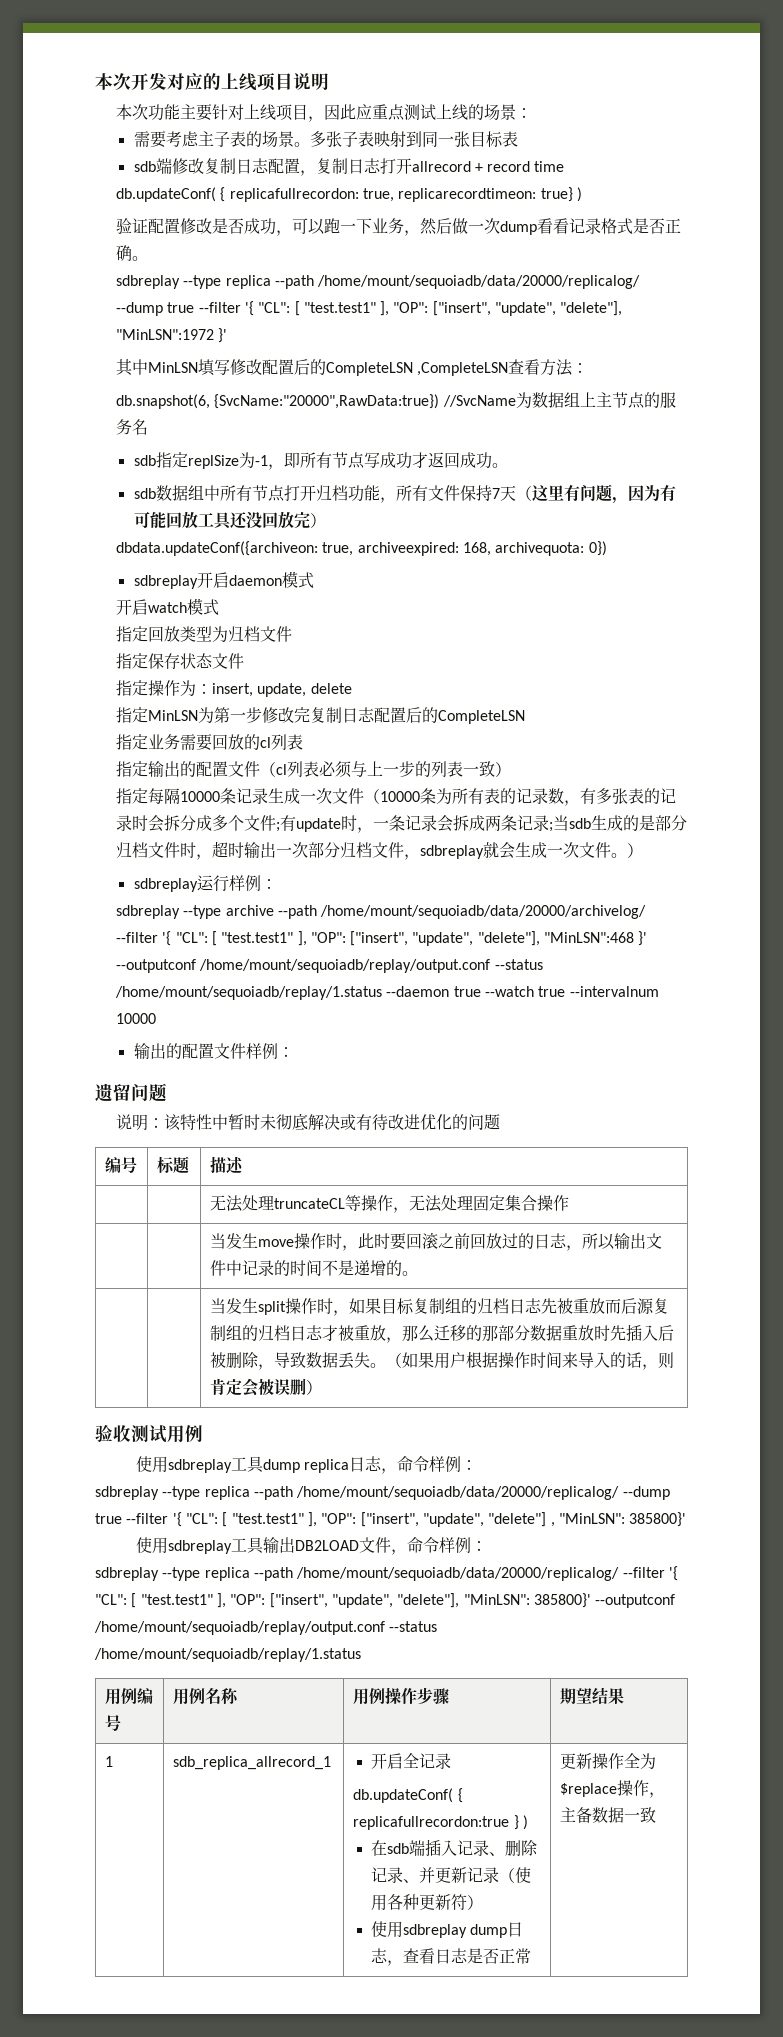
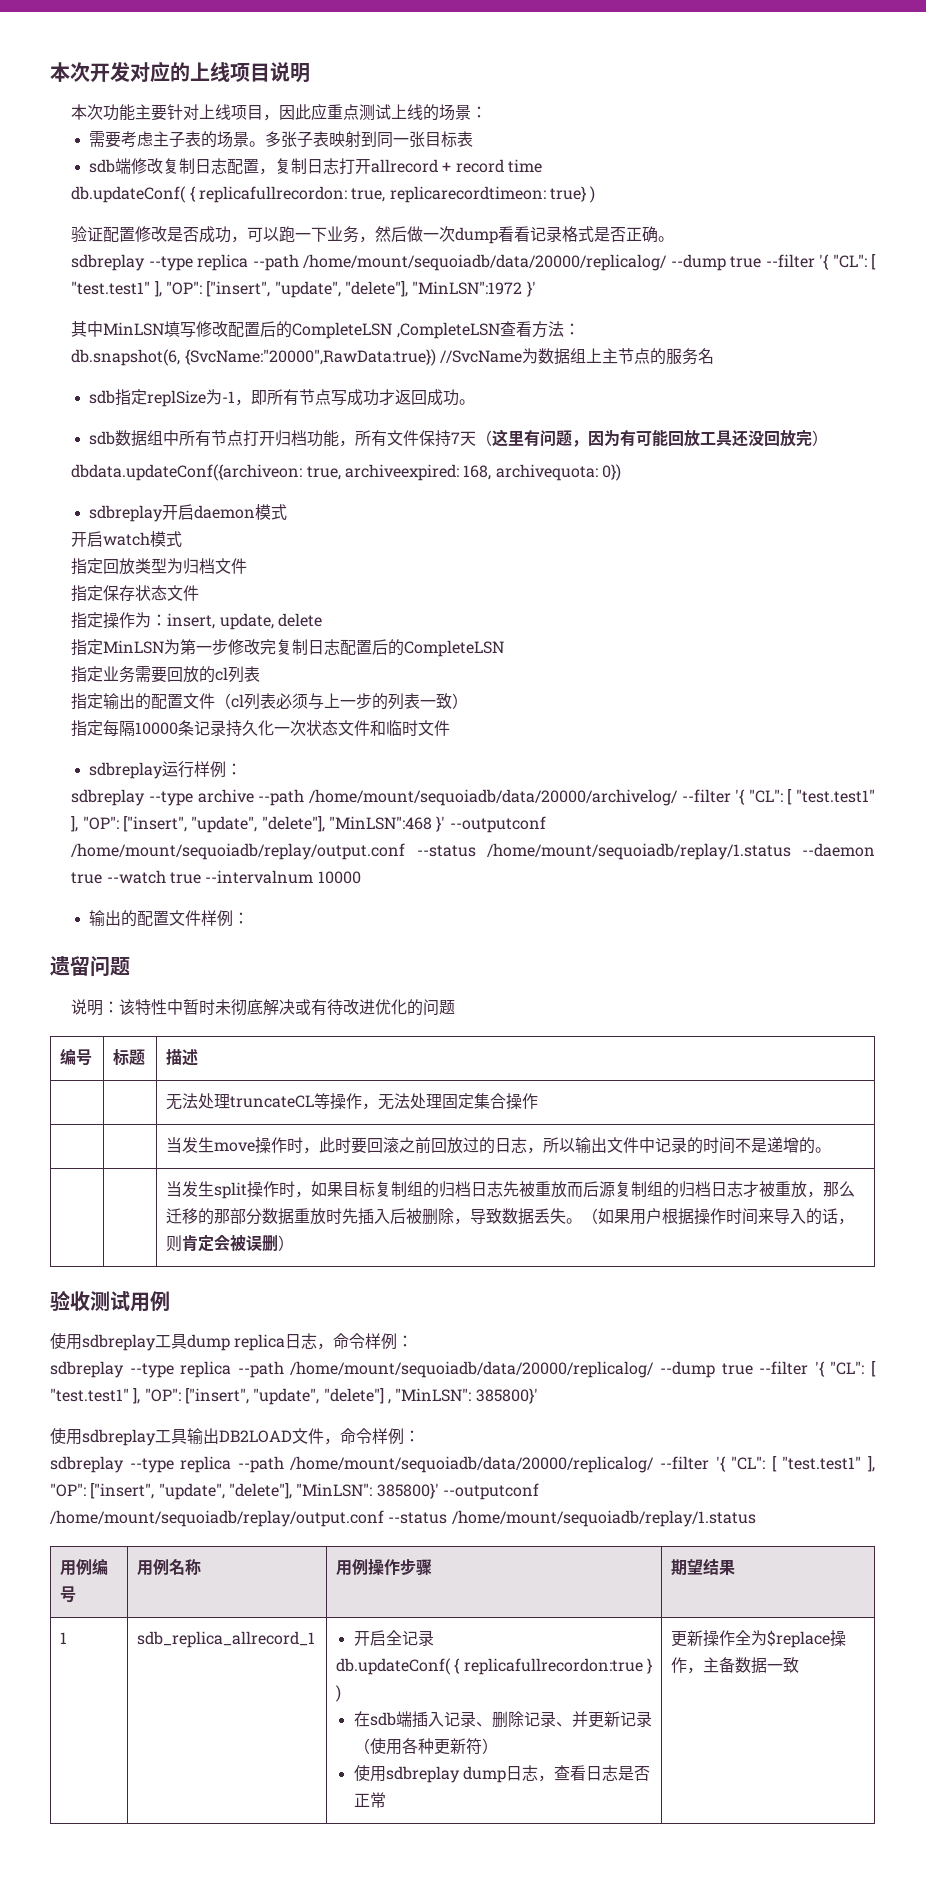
[267,788,676,806] [115,815,687,833] [115,841,643,860] 生成一次文件（10000条为所有表的记录数，有多张表的记录时会拆分成多个文件;有update时，一条记录会拆成两条记录;当sdb生成的是部分归档文件时，超时输出一次部分归档文件，sdbreplay就会生成一次文件。） -> [226,720,451,737] 持久化一次状态文件和临时文件

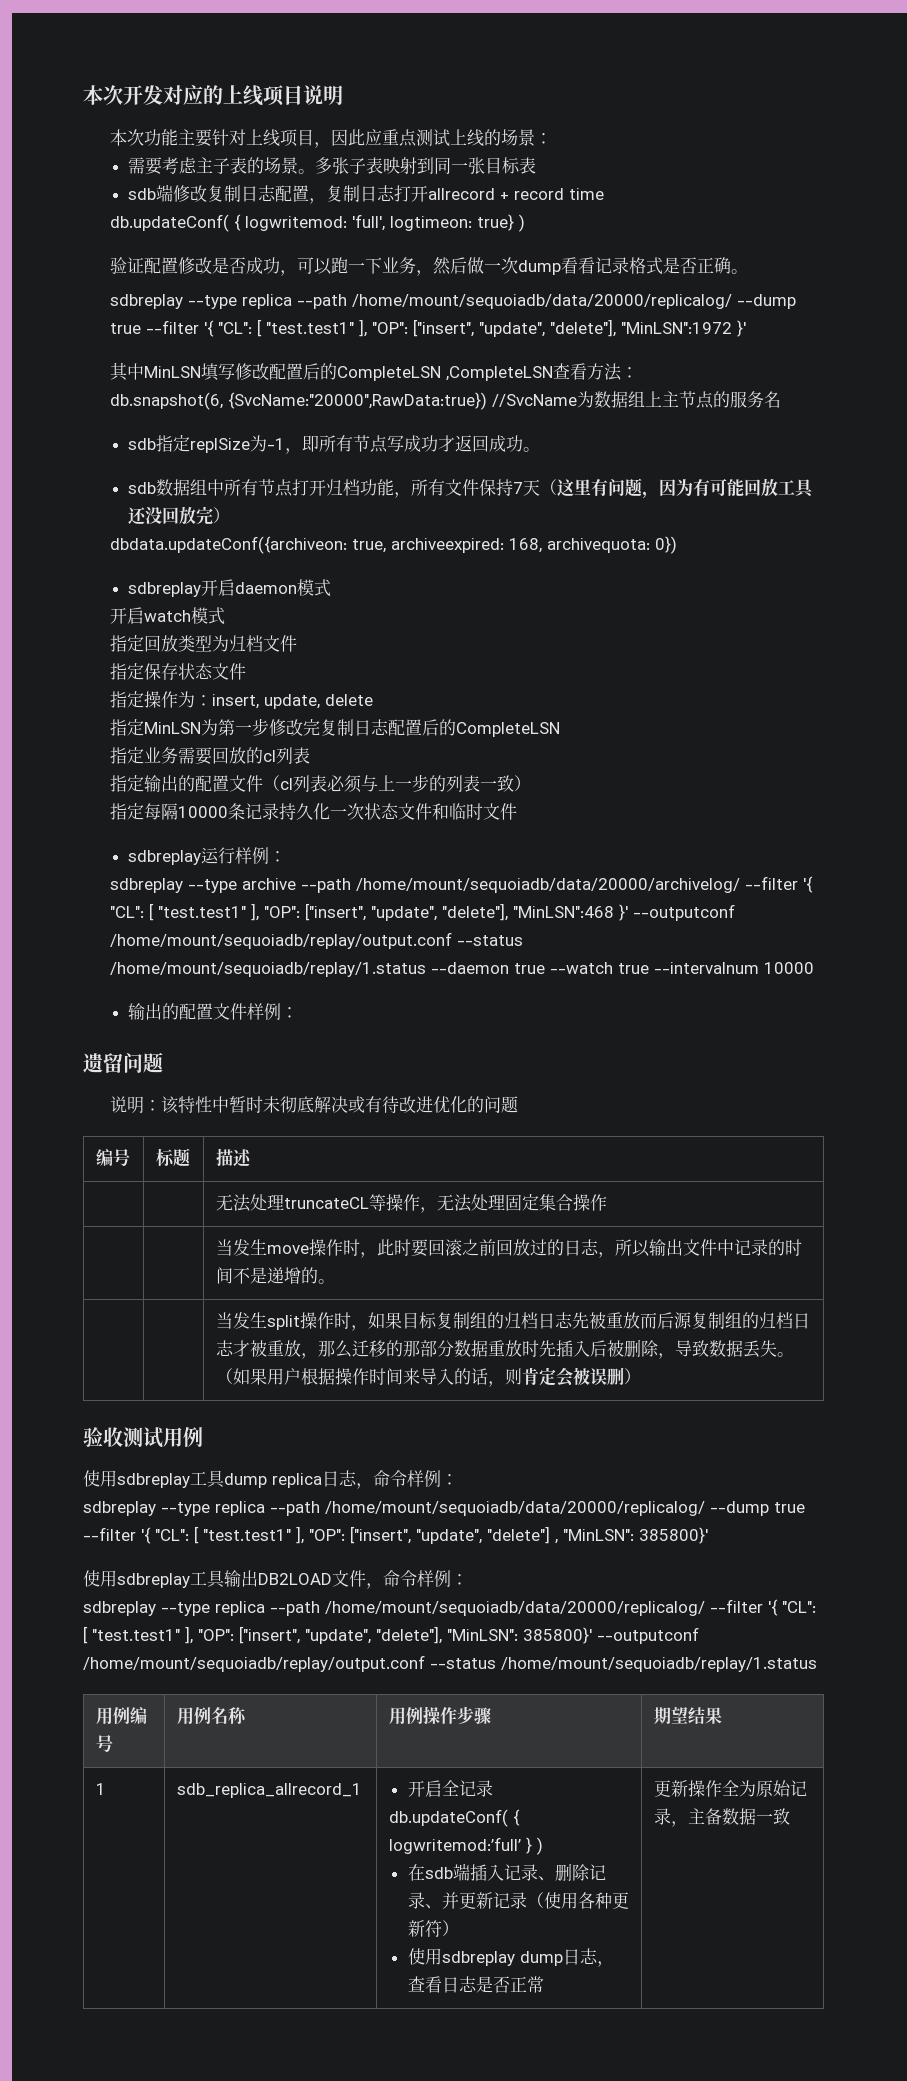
[199,186,546,203] replicafullrecordon: true, replicarecordtimeon: -> [244,214,472,231] logwritemod: 'full', logtimeon:
[463,1658,643,1675] replicafullrecordon:true -> [388,1837,521,1854] logwritemod:’full’
[766,1630,846,1648] [670,1657,687,1673] $replace操作 -> [755,1780,807,1797] [653,1808,671,1825] 原始记录

